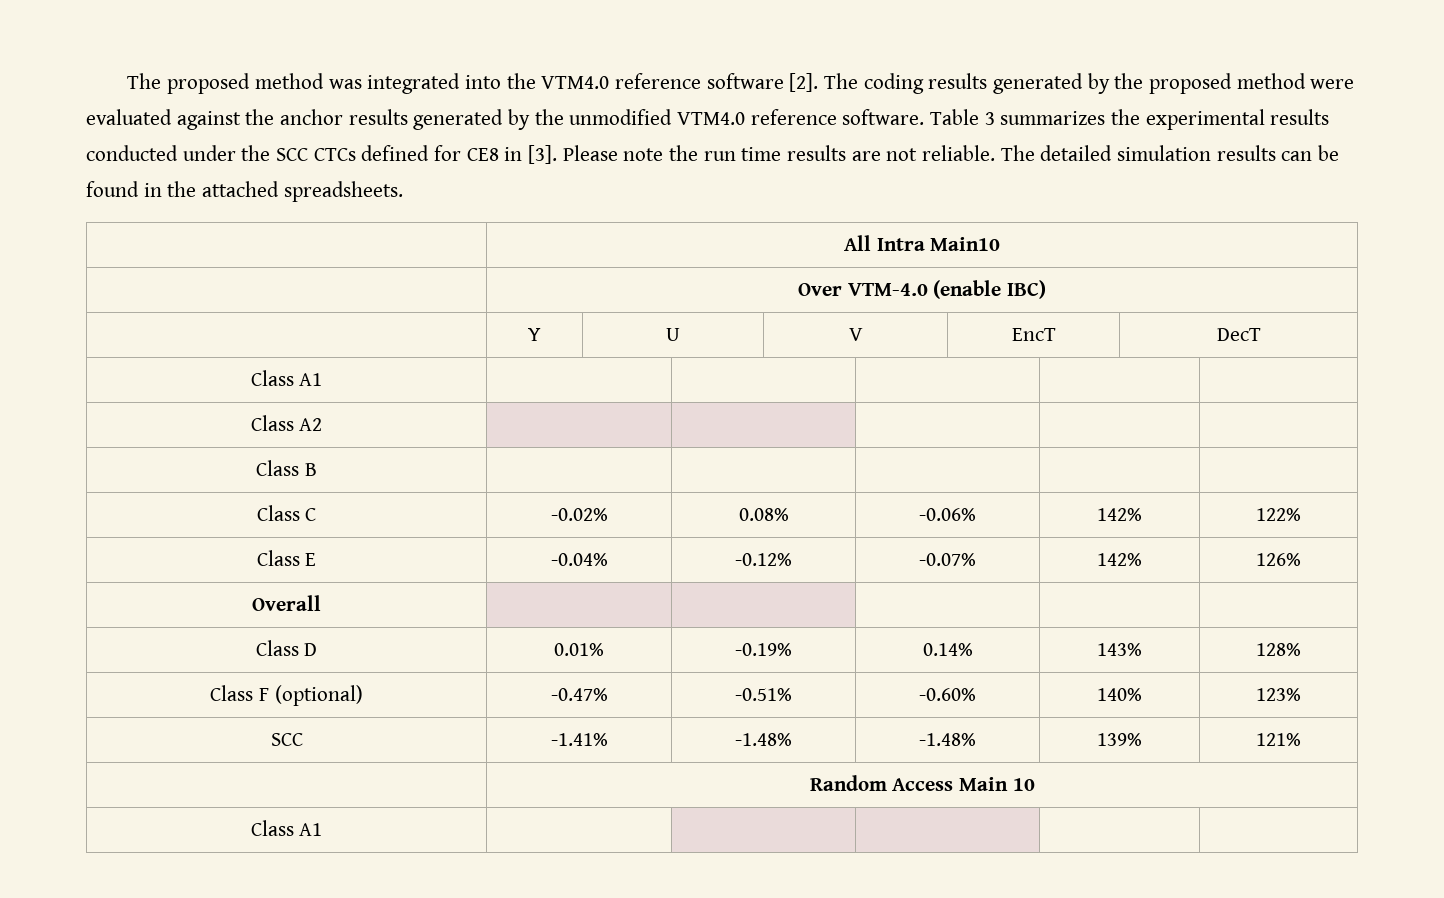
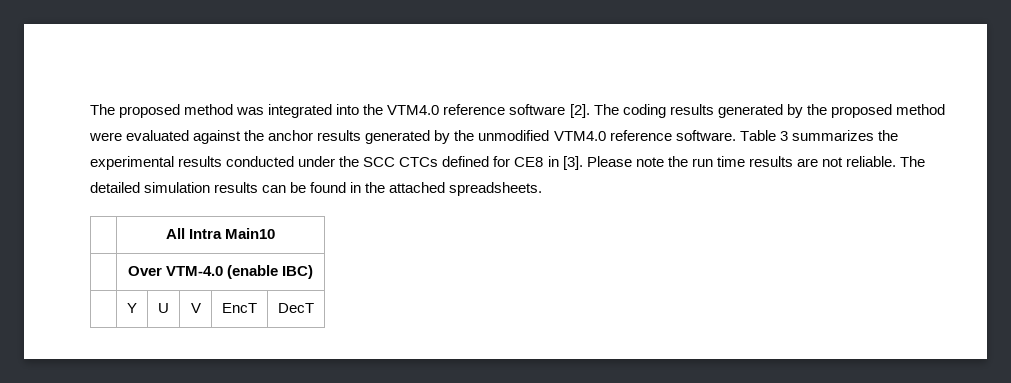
[250,370,323,386] [250,415,323,431] [256,460,317,476] [256,505,317,521] [550,508,608,521] [738,508,789,521] [919,508,976,521] [1097,508,1142,521] [1256,508,1301,521] [256,550,317,566] [550,553,608,566] [735,553,792,566] [919,553,976,566] [1097,553,1142,566] [1256,553,1301,566] [252,595,321,611] [255,640,318,656] [554,643,604,656] [735,643,792,656] [922,643,973,656] [1097,643,1142,656] [1256,643,1301,656] [210,685,363,706] [550,688,608,701] [735,688,792,701] [919,688,976,701] [1097,688,1142,701] [1256,688,1301,701] [270,733,303,746] [550,733,608,746] [735,733,792,746] [919,733,976,746] [1097,733,1142,746] [1256,733,1301,746] [809,775,1035,791] [250,820,323,836] // Class A1 | | | | | // Class A2 | | | | | // Class B | | | | | // Class C | -0.02% | 0.08% | -0.06% | 142% | 122% // Class E | -0.04% | -0.12% | -0.07% | 142% | 126% // Overall | | | | | // Class D | 0.01% | -0.19% | 0.14% | 143% | 128% // Class F (optional) | -0.47% | -0.51% | -0.60% | 140% | 123% // SCC | -1.41% | -1.48% | -1.48% | 139% | 121% // | Random Access Main 10 // Class A1 | | | | | -> (314, 308) none

